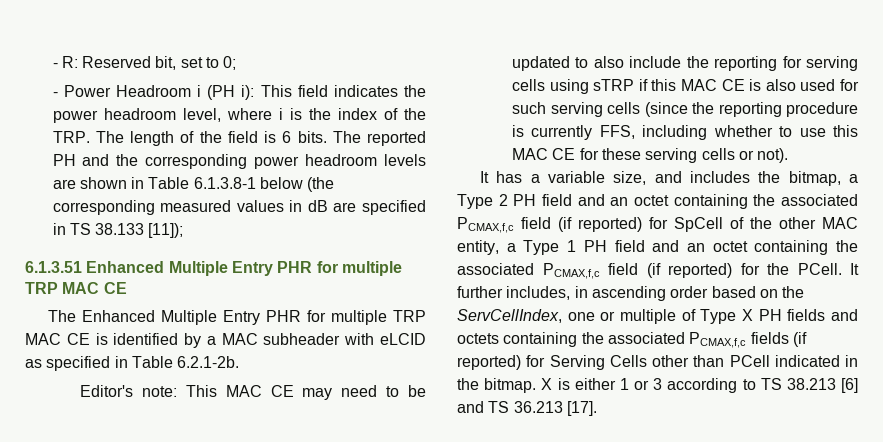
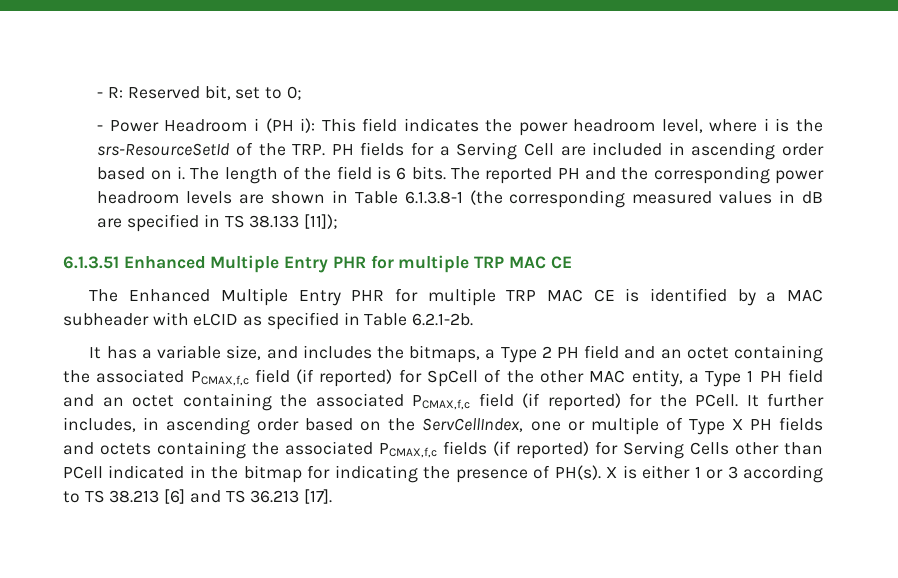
[337,108,377,120] index -> [97,143,230,156] srs-ResourceSetId
(90, 137) none -> [331,142,824,160] [97,166,185,180] PH fields for a Serving Cell are included in ascending order based on i.
[260,177,304,189] below -> (463, 197) none
[80,385,427,400] [512,56,858,71] [512,79,859,94] [512,102,858,117] [512,125,858,140] [512,148,789,163] // Editor's note: This MAC CE may need to be updated to also include the reporting for serving cells using sTRP if this MAC CE is also used for such serving cells (since the reporting procedure is currently FFS, including whether to use this MAC CE for these serving cells or not). -> (474, 319) none
[788,171,841,186] bitmap, -> [409,345,481,363] bitmaps,
[484,378,537,393] bitmap. -> [243,465,601,483] bitmap for indicating the presence of PH(s).

